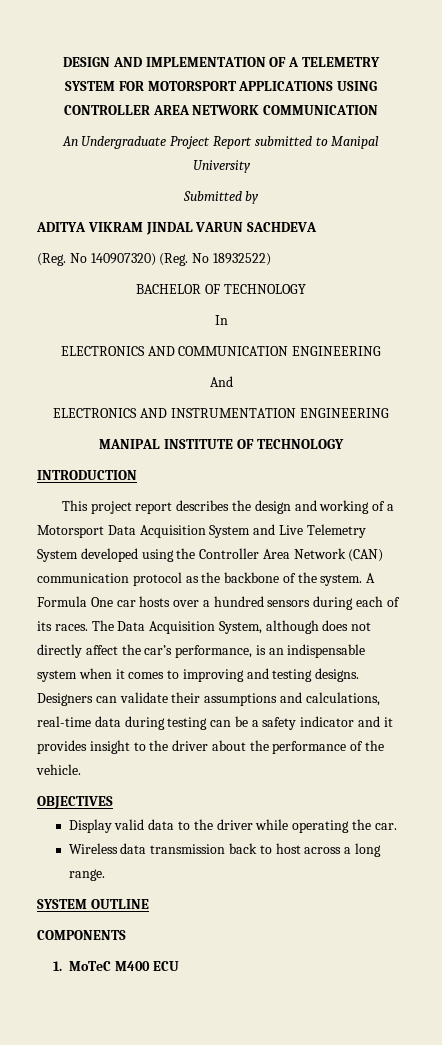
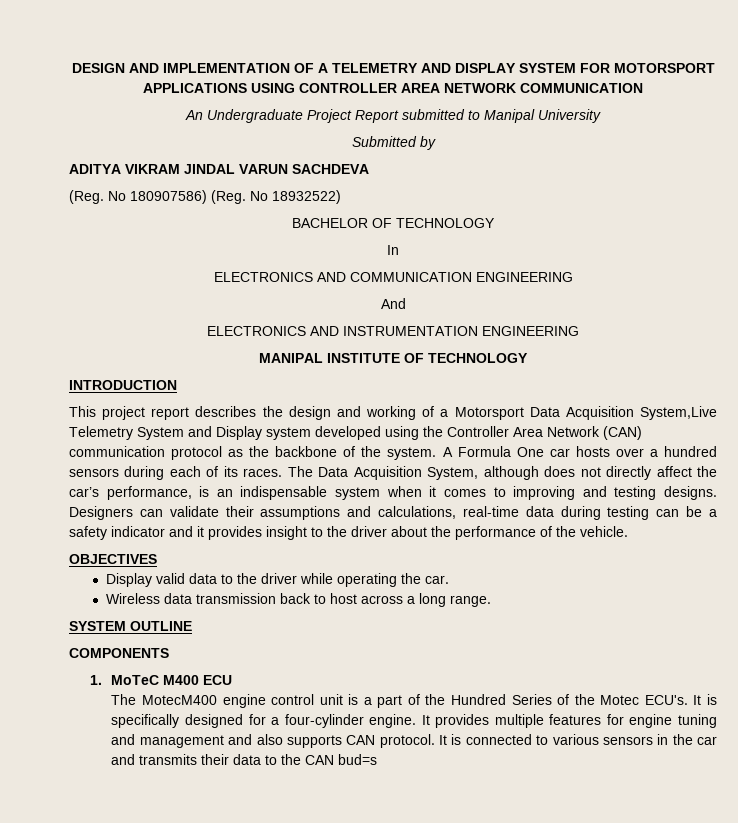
(380, 62) none -> [420,63,516,73] AND DISPLAY
[90,253,156,266] 140907320) -> [130,190,207,204] 180907586)
[209,524,366,538] [37,549,78,562] System and Live Telemetry System -> [640,406,717,420] [69,426,311,440] System,Live Telemetry System and Display system
(180, 966) none -> [111,694,717,708] [111,714,718,728] [111,734,717,748] [111,754,378,765] // The MotecM400 engine control unit is a part of the Hundred Series of the Motec ECU's. It is specifically designed for a four-cylinder engine. It provides multiple features for engine tuning and management and also supports CAN protocol. It is connected to various sensors in the car and transmits their data to the CAN bud=s

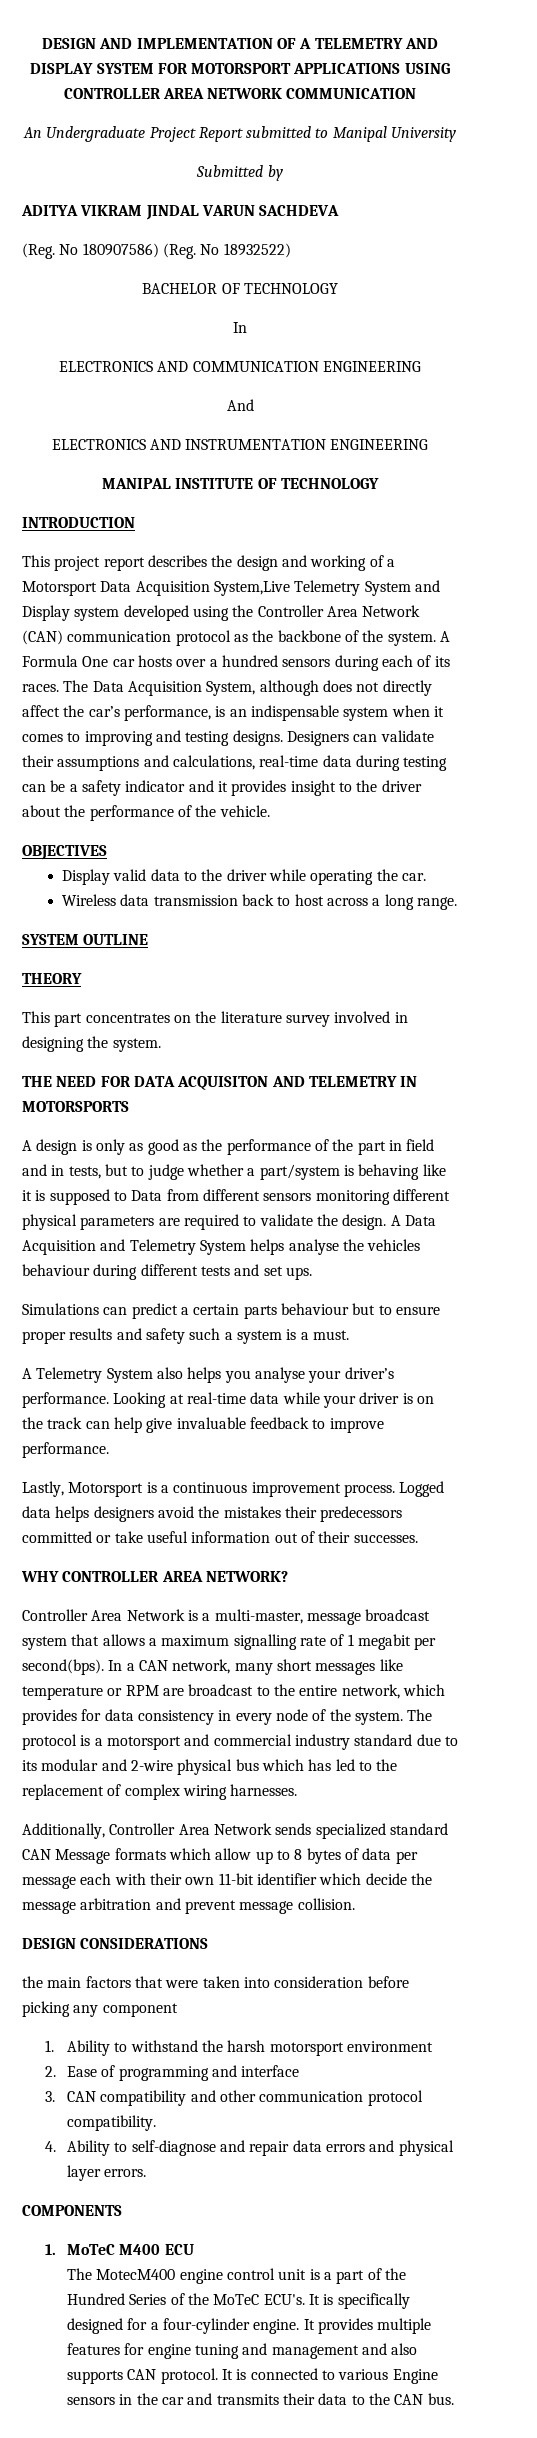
(192, 626) none -> [22,973,82,984] [22,1011,408,1027] [22,1036,161,1052] [22,1076,418,1090] [22,1101,129,1112] [22,1139,435,1155] [22,1164,446,1180] [22,1189,450,1205] [22,1214,436,1230] [22,1239,421,1255] [22,1264,312,1280] [22,1303,440,1319] [22,1328,349,1344] [22,1367,394,1383] [22,1392,434,1408] [22,1417,384,1433] [22,1442,109,1458] [22,1481,445,1497] [22,1506,403,1522] [22,1531,418,1543] [21,1571,288,1582] [22,1609,431,1625] [22,1634,437,1650] [22,1659,403,1675] [22,1684,445,1700] [22,1709,433,1725] [22,1734,458,1750] [22,1759,398,1775] [22,1784,298,1800] [22,1823,448,1839] [22,1848,418,1864] [22,1873,432,1889] [22,1898,355,1914] [22,1938,209,1949] [22,1976,409,1988] [22,2001,178,2017] [44,2040,433,2056] [44,2065,300,2081] [44,2090,423,2106] [67,2115,157,2131] [44,2140,454,2156] [67,2165,147,2181] // THEORY // This part concentrates on the literature survey involved in designing the system. // THE NEED FOR DATA ACQUISITON AND TELEMETRY IN MOTORSPORTS // A design is only as good as the performance of the part in field and in tests, but to judge whether a part/system is behaving like it is supposed to Data from different sensors monitoring different physical parameters are required to validate the design. A Data Acquisition and Telemetry System helps analyse the vehicles behaviour during different tests and set ups. // Simulations can predict a certain parts behaviour but to ensure proper results and safety such a system is a must. // A Telemetry System also helps you analyse your driver’s performance. Looking at real-time data while your driver is on the track can help give invaluable feedback to improve performance. // Lastly, Motorsport is a continuous improvement process. Logged data helps designers avoid the mistakes their predecessors committed or take useful information out of their successes. // WHY CONTROLLER AREA NETWORK? // Controller Area Network is a multi-master, message broadcast system that allows a maximum signalling rate of 1 megabit per second(bps). In a CAN network, many short messages like temperature or RPM are broadcast to the entire network, which provides for data consistency in every node of the system. The protocol is a motorsport and commercial industry standard due to its modular and 2-wire physical bus which has led to the replacement of complex wiring harnesses. // Additionally, Controller Area Network sends specialized standard CAN Message formats which allow up to 8 bytes of data per message each with their own 11-bit identifier which decide the message arbitration and prevent message collision. // DESIGN CONSIDERATIONS // the main factors that were taken into consideration before picking any component // 1. Ability to withstand the harsh motorsport environment // 2. Ease of programming and interface // 3. CAN compatibility and other communication protocol compatibility. // 4. Ability to self-diagnose and repair data errors and physical layer errors.
[600,695,640,705] Motec -> [213,2294,260,2305] MoTeC
(599, 739) none -> [392,2369,438,2384] Engine
[338,754,378,765] bud=s -> [427,2393,454,2405] bus.

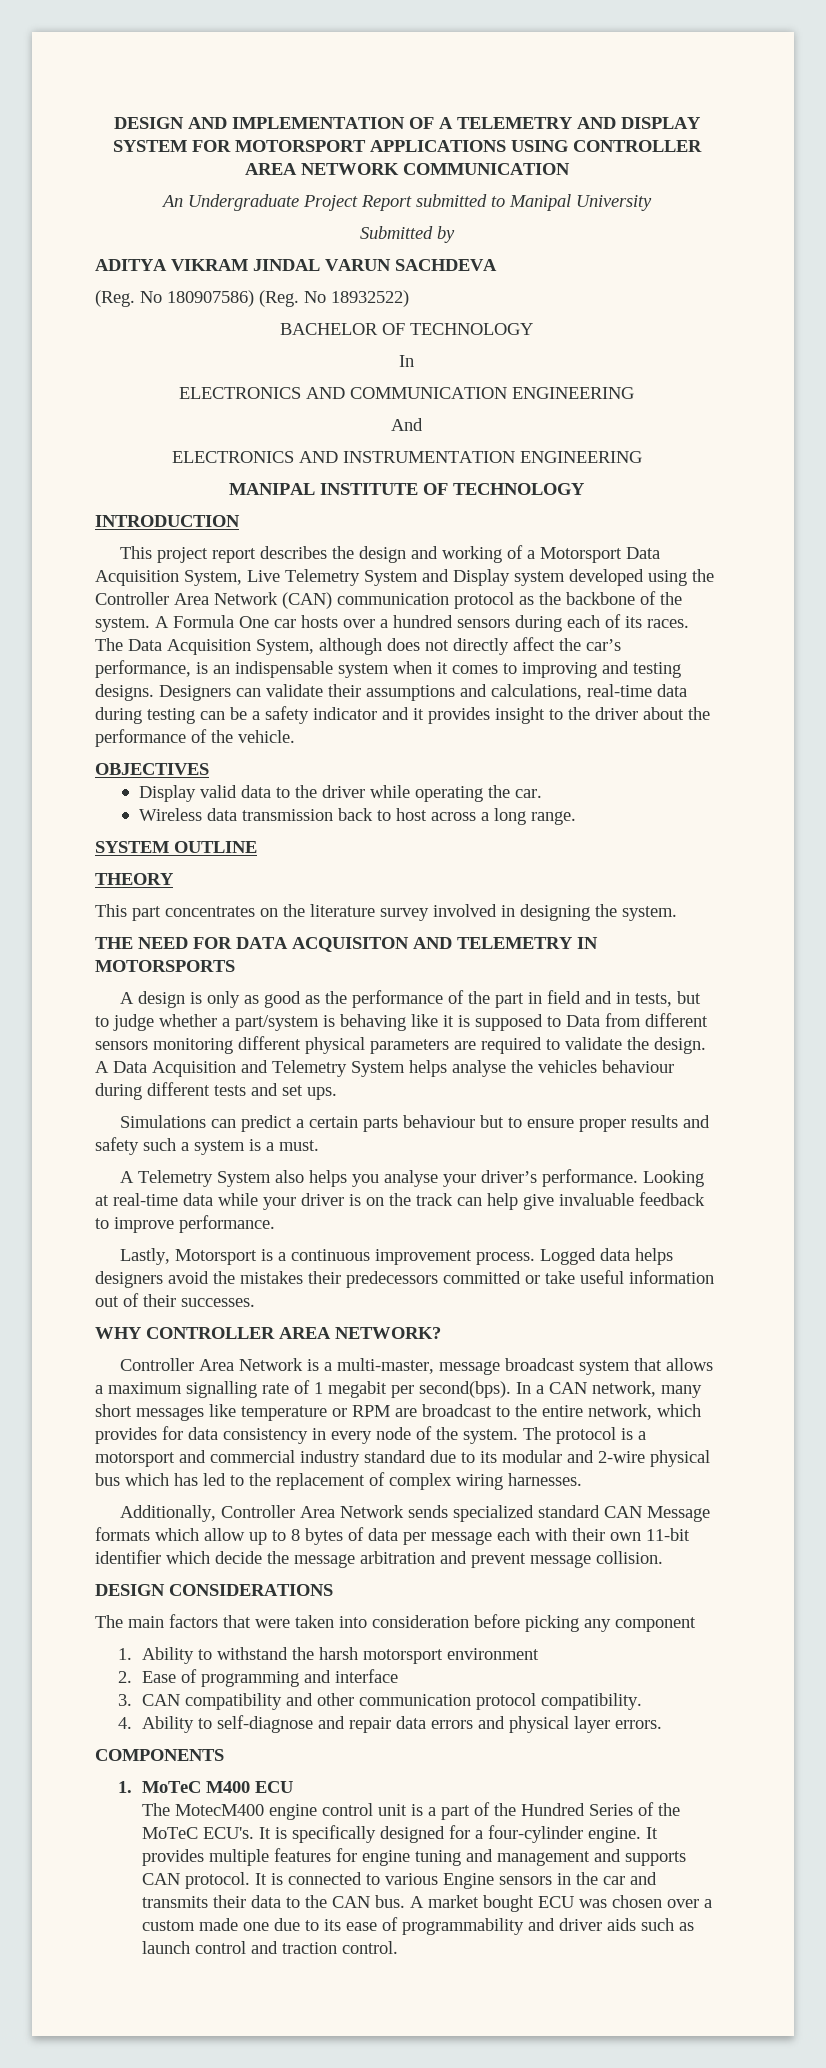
[213,581,290,596] System,Live -> [184,570,280,586] System, Live
[22,1976,43,1988] the -> [95,1615,123,1628] The
[391,2343,418,2355] also -> (621, 1855) none
(454, 2399) none -> [409,1895,712,1912] [141,1917,694,1935] [141,1941,398,1954] A market bought ECU was chosen over a custom made one due to its ease of programmability and driver aids such as launch control and traction control.

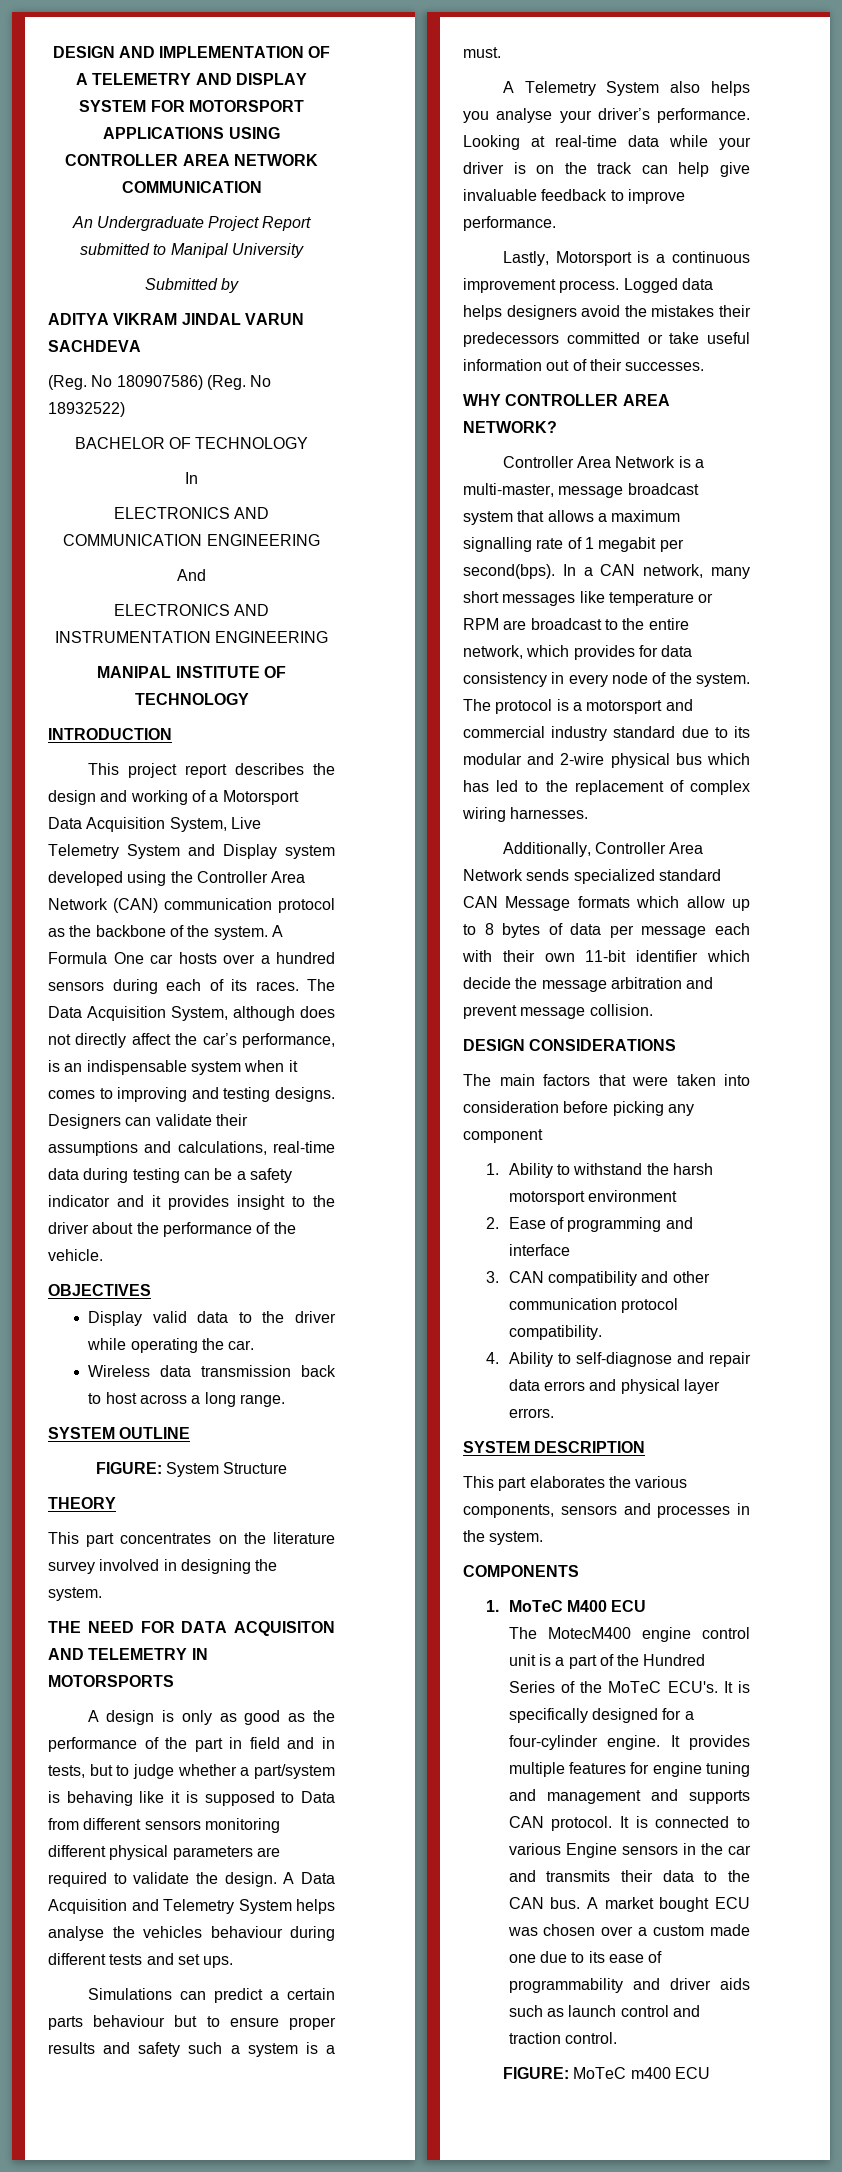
(257, 847) none -> [95,1462,288,1477] // FIGURE: System Structure
(662, 1724) none -> [463,1441,646,1453] [463,1476,688,1491] [463,1503,750,1518] [463,1530,544,1545] // SYSTEM DESCRIPTION // This part elaborates the various components, sensors and processes in the system.
(398, 1947) none -> [503,2067,710,2079] // FIGURE: MoTeC m400 ECU

